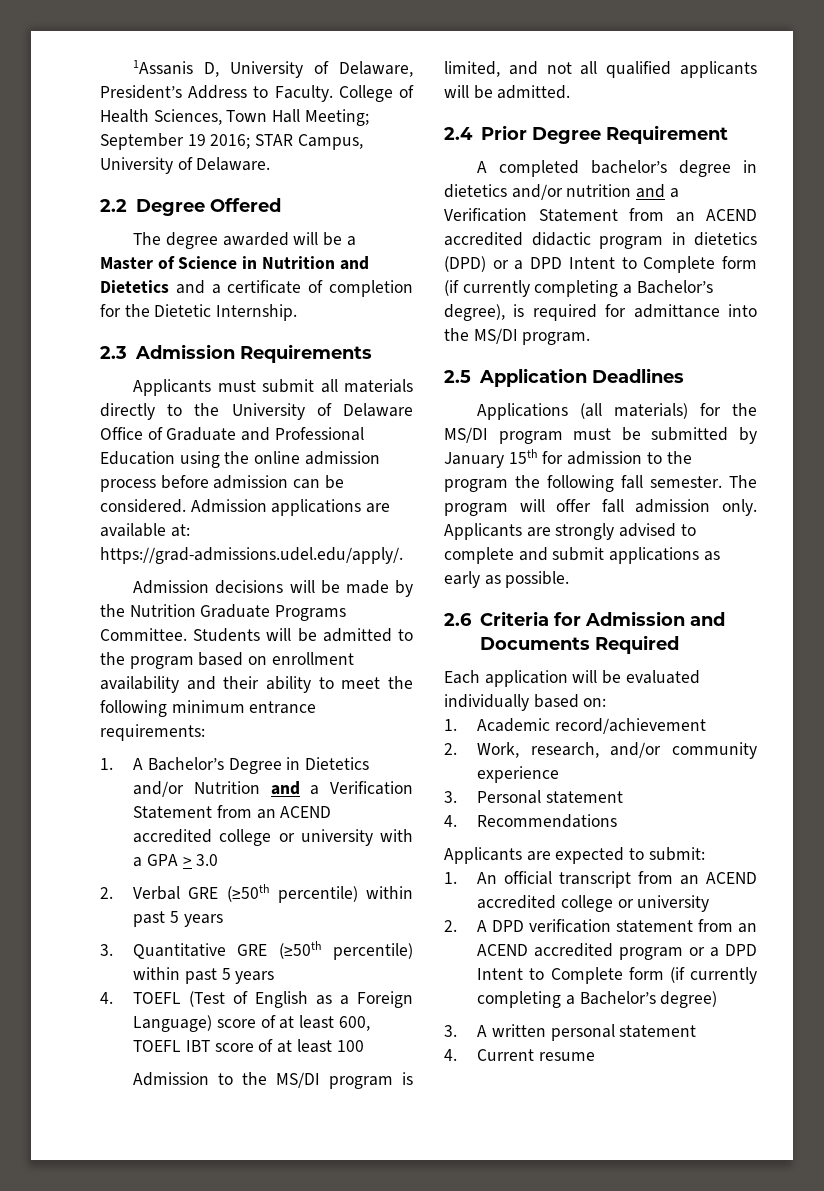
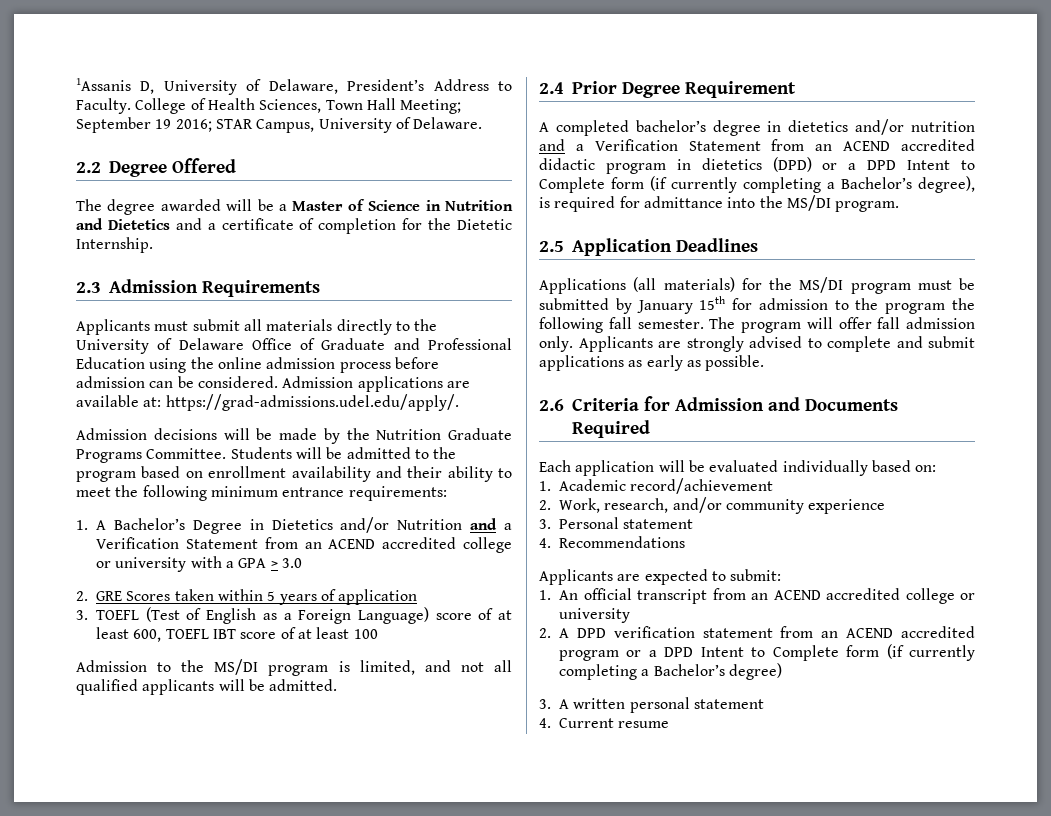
[133,884,413,903] [133,911,223,927] [100,941,413,960] [133,967,275,984] [100,992,113,1004] Verbal GRE (≥50th percentile) within past 5 years // 3. Quantitative GRE (≥50th percentile) within past 5 years // 4. -> [96,589,418,605] [76,610,88,620] GRE Scores taken within 5 years of application // 3.

